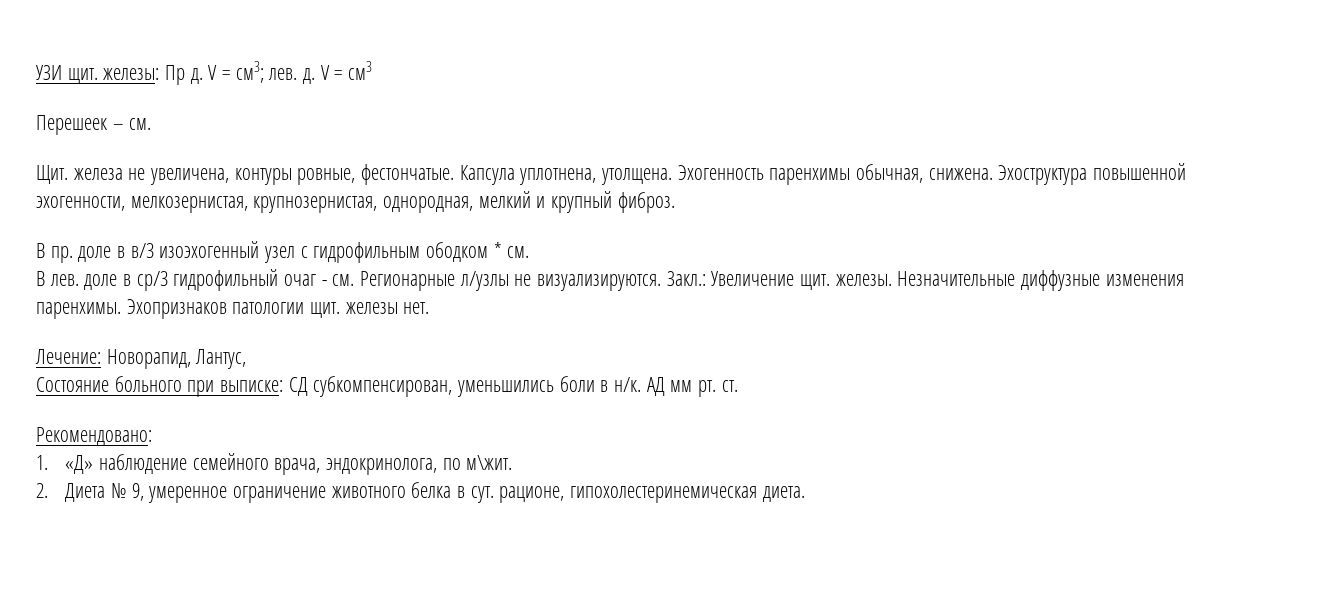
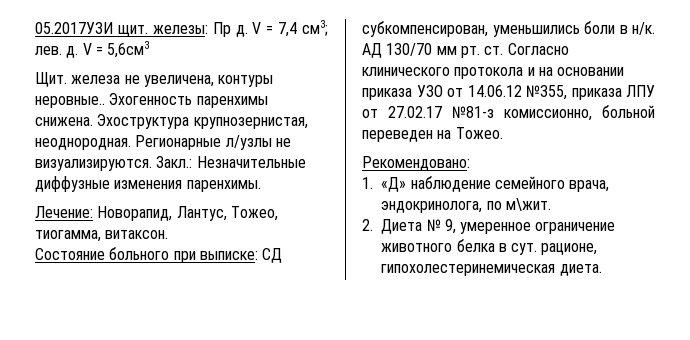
[36,65,62,80] УЗИ -> [35,22,113,34] 05.2017УЗИ
(231, 75) none -> [278,22,298,37] 7,4
[348,61,373,80] [36,115,152,135] см3 // Перешеек – см. -> [107,41,150,58] 5,6см3
[297,164,673,185] ровные, фестончатые. Капсула уплотнена, утолщена. -> [35,96,105,108] неровные..
[856,164,924,183] обычная, -> (268, 102) none
[1093,163,1187,180] [36,191,675,213] [36,241,530,263] [36,269,355,291] повышенной эхогенности, мелкозернистая, крупнозернистая, однородная, мелкий и крупный фиброз. // В пр. доле в в/3 изоэхогенный узел с гидрофильным ободком * см. // В лев. доле в ср/3 гидрофильный очаг - см. -> [193,117,308,129] [35,138,131,150] крупнозернистая, неоднородная.
[711,271,892,290] Увеличение щит. железы. -> (193, 162) none
[126,299,430,319] Эхопризнаков патологии щит. железы нет. -> (261, 186) none
(247, 359) none -> [230,206,278,221] [35,230,169,242] Тожео, тиогамма, витаксон.
(665, 386) none -> [386,43,433,56] 130/70
(738, 386) none -> [507,43,569,55] [362,67,625,79] [362,85,655,100] [362,105,655,121] [362,127,503,142] Согласно клинического протокола и на основании приказа УЗО от 14.06.12 №355, приказа ЛПУ от 27.02.17 №81-з комиссионно, больной переведен на Тожео.

